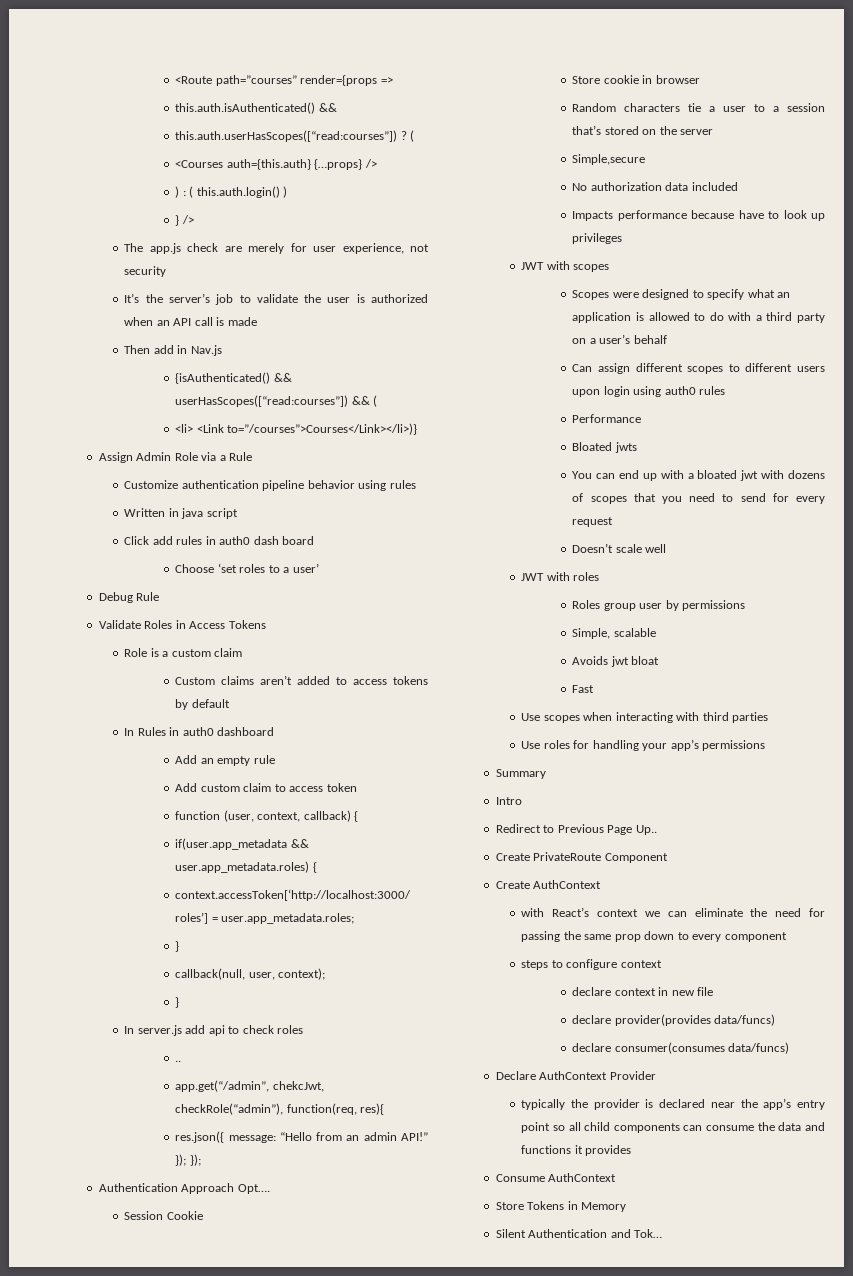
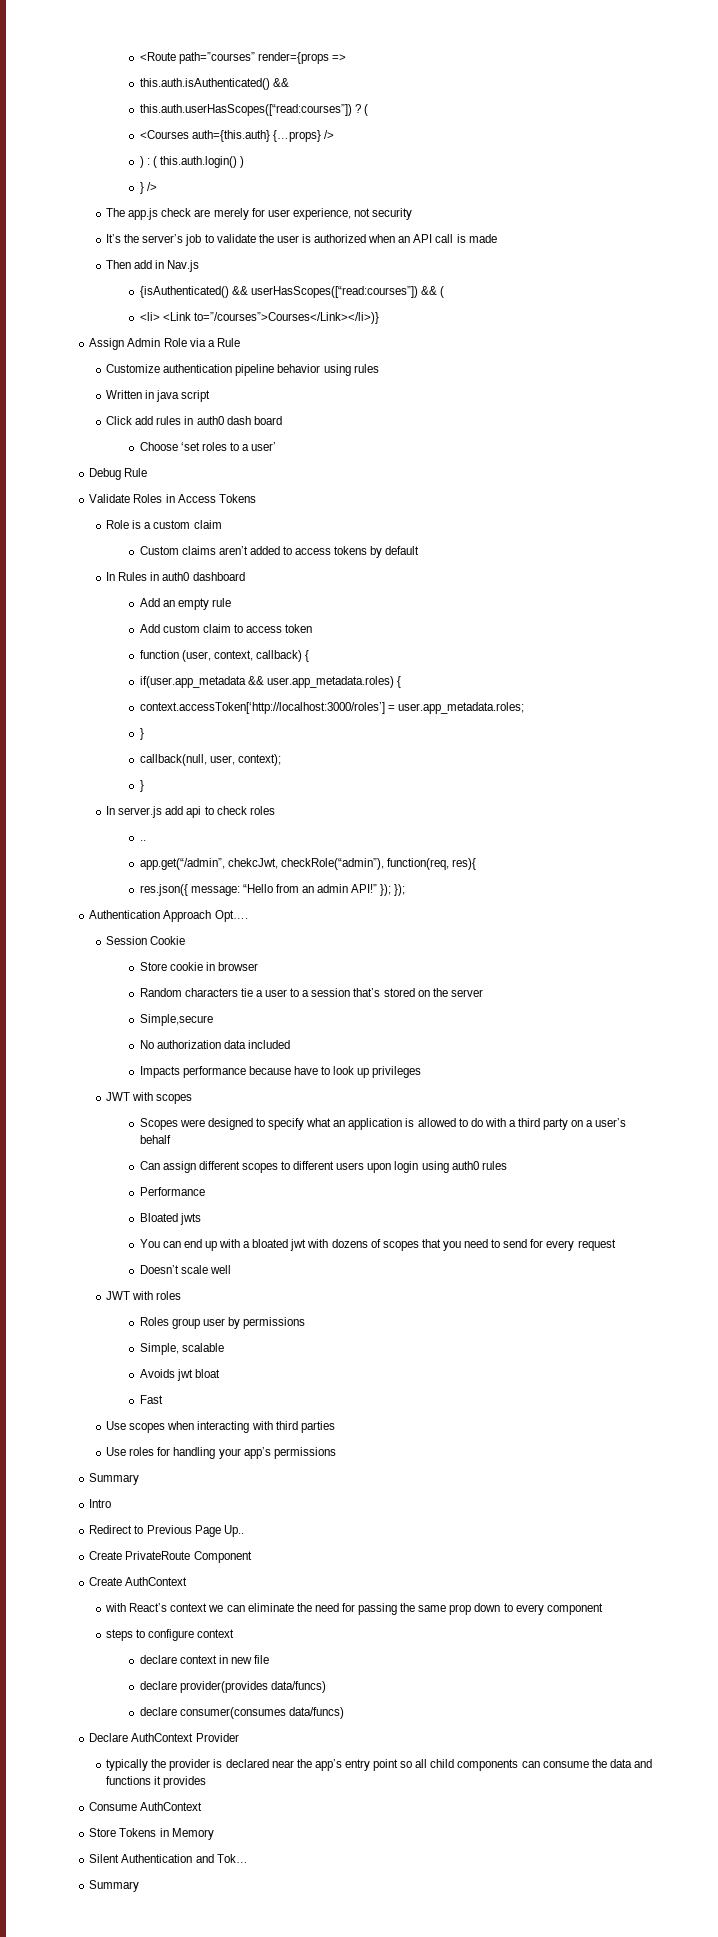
(663, 1233) none -> [89,1880,140,1892] // Summary

